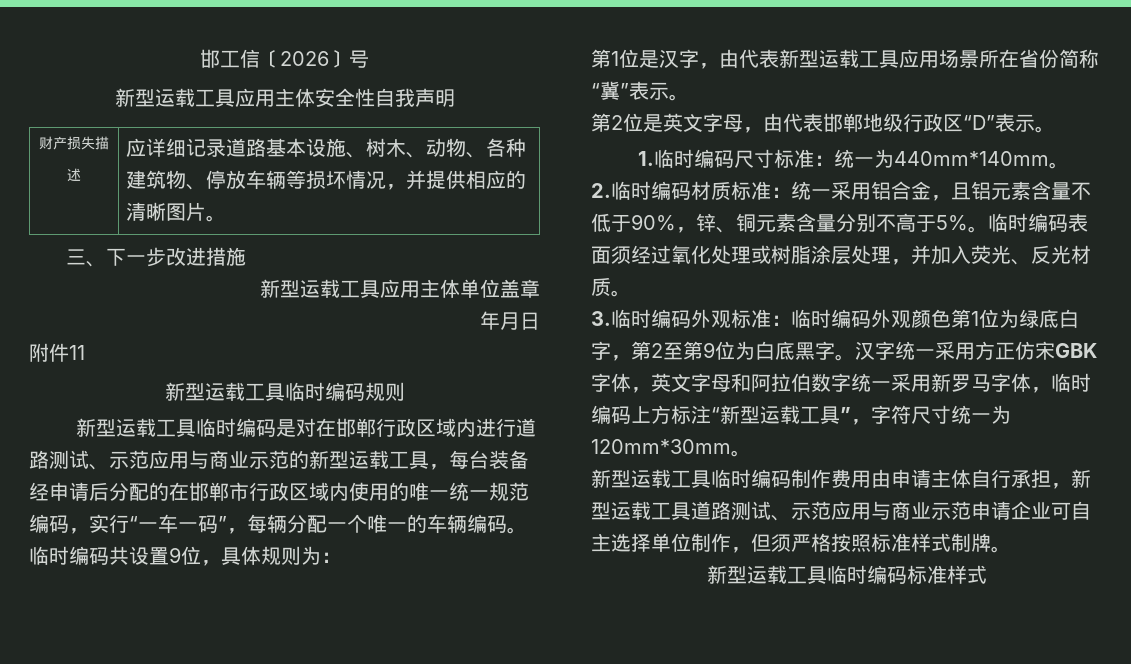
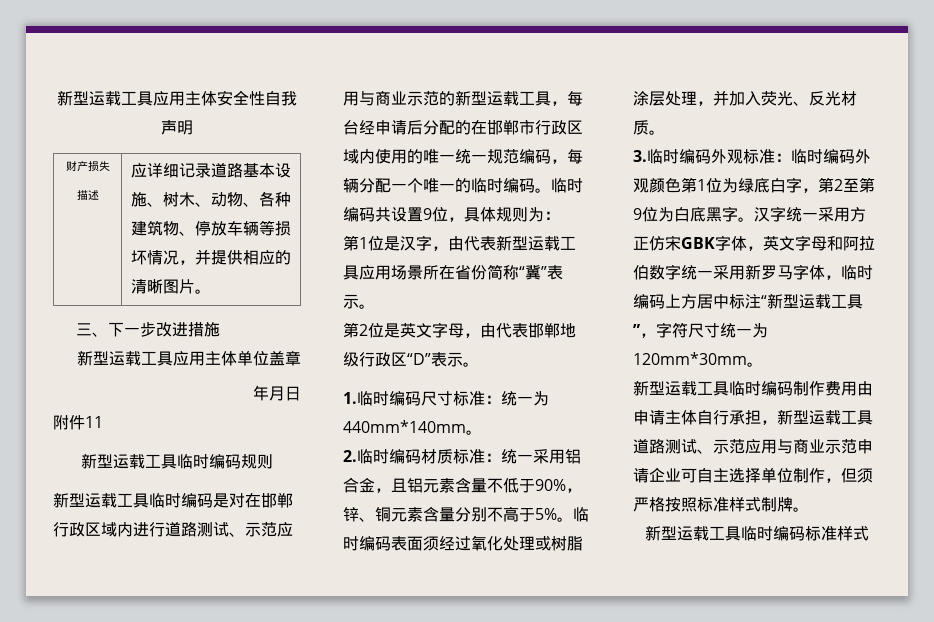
[200,49,369,68] 邯工信〔2026〕号 // -> (57, 98) none
[489,450,529,469] 装备 -> (359, 127) none
[89,514,247,534] 实行“一车一码”， -> (567, 161) none
[427,514,467,534] 车辆 -> [471,178,503,193] 临时
(671, 414) none -> [697,294,729,309] 居中

